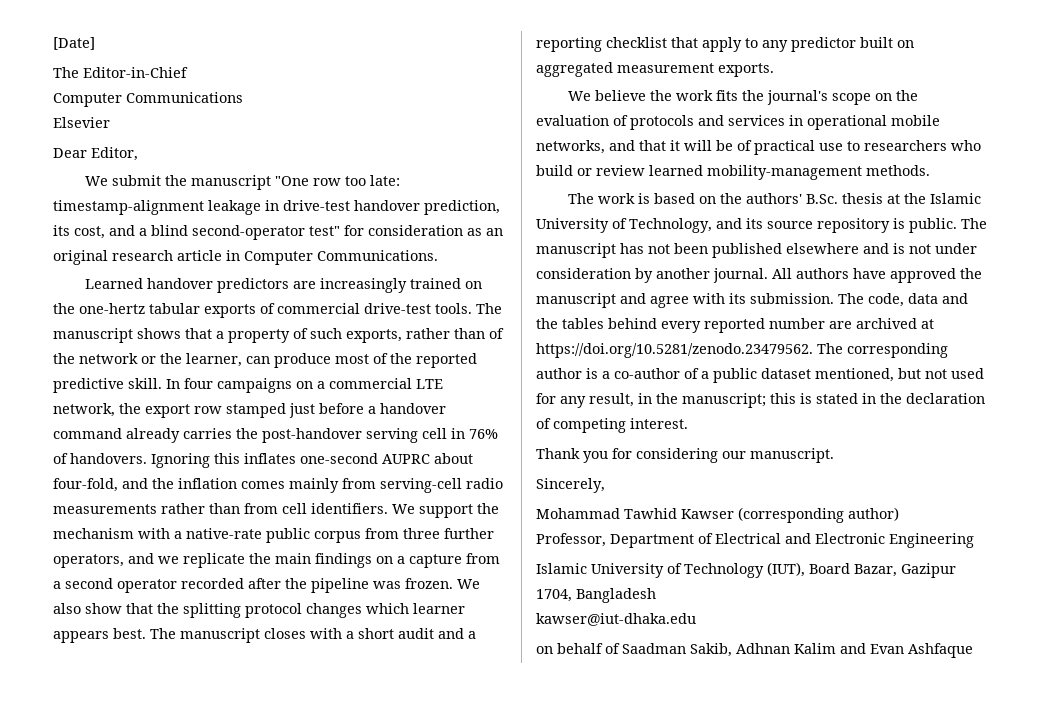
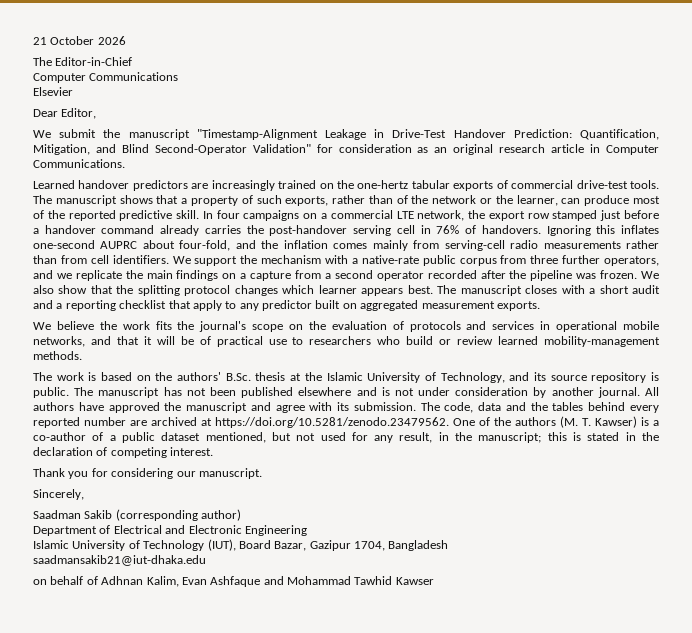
[53,37,95,50] [Date] -> [33,36,126,45] 21 October 2026
[274,175,400,186] [53,200,500,215] [53,225,340,240] "One row too late: timestamp-alignment leakage in drive-test handover prediction, its cost, and a blind second-operator test" -> [196,129,659,140] [33,144,311,155] "Timestamp-Alignment Leakage in Drive-Test Handover Prediction: Quantification, Mitigation, and Blind Second-Operator Validation"
[817,343,948,358] [536,368,582,379] The corresponding author -> [453,416,637,428] One of the authors (M. T. Kawser)
[536,508,734,519] Mohammad Tawhid Kawser -> [33,510,113,519] Saadman Sakib
[536,533,606,547] Professor, -> (242, 515) none
[536,613,696,626] kawser@iut-dhaka.edu -> [33,555,206,566] saadmansakib21@iut-dhaka.edu
[622,643,973,658] Saadman Sakib, Adhnan Kalim and Evan Ashfaque -> [101,576,434,587] Adhnan Kalim, Evan Ashfaque and Mohammad Tawhid Kawser

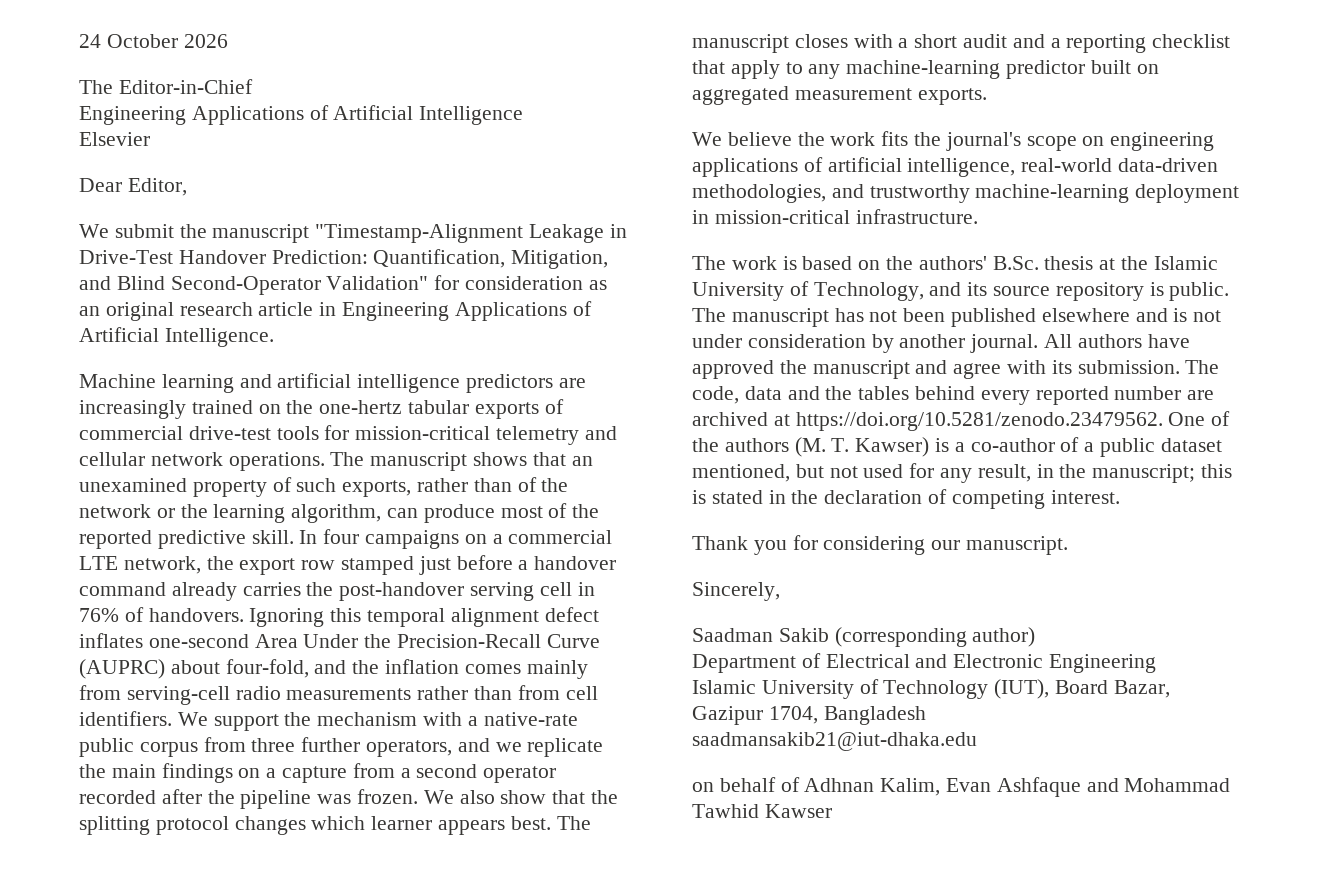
[33,37,47,45] 21 -> [79,34,101,48] 24
[33,72,179,83] Computer Communications -> [79,105,524,125] Engineering Applications of Artificial Intelligence
[605,145,659,155] [33,159,125,168] [33,180,130,189] Computer Communications. // Learned handover -> [342,301,592,321] [79,327,274,347] [79,373,461,393] Engineering Applications of Artificial Intelligence. // Machine learning and artificial intelligence
[630,180,660,189] tools. -> [276,425,617,445] [79,452,325,471] tools for mission-critical telemetry and cellular network operations.
[181,198,188,204] a -> [571,456,593,466] [79,478,187,492] an unexamined
[516,195,558,206] learner, -> [213,504,382,523] learning algorithm,
[621,225,660,234] [33,240,138,249] inflates one-second AUPRC -> [367,607,599,627] [79,633,600,648] [79,659,165,679] temporal alignment defect inflates one-second Area Under the Precision-Recall Curve (AUPRC)
(259, 307) none -> [846,60,1001,79] machine-learning
[308,321,659,332] [33,336,660,347] [33,351,82,360] the evaluation of protocols and services in operational mobile networks, and that it will be of practical use to researchers who build or review learned mobility-management methods. -> [1110,132,1215,151] [692,157,1219,177] [692,184,1240,203] [692,209,978,224] engineering applications of artificial intelligence, real-world data-driven methodologies, and trustworthy machine-learning deployment in mission-critical infrastructure.

